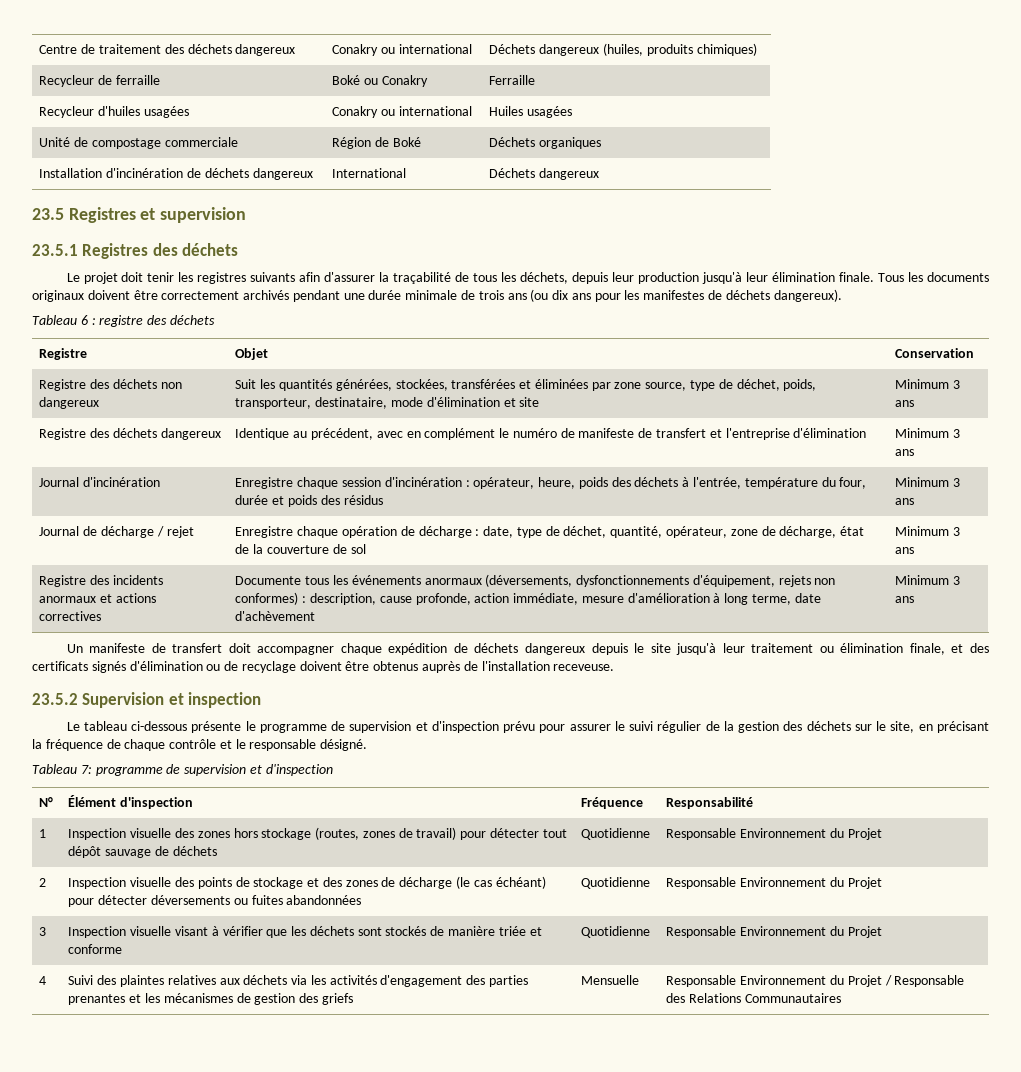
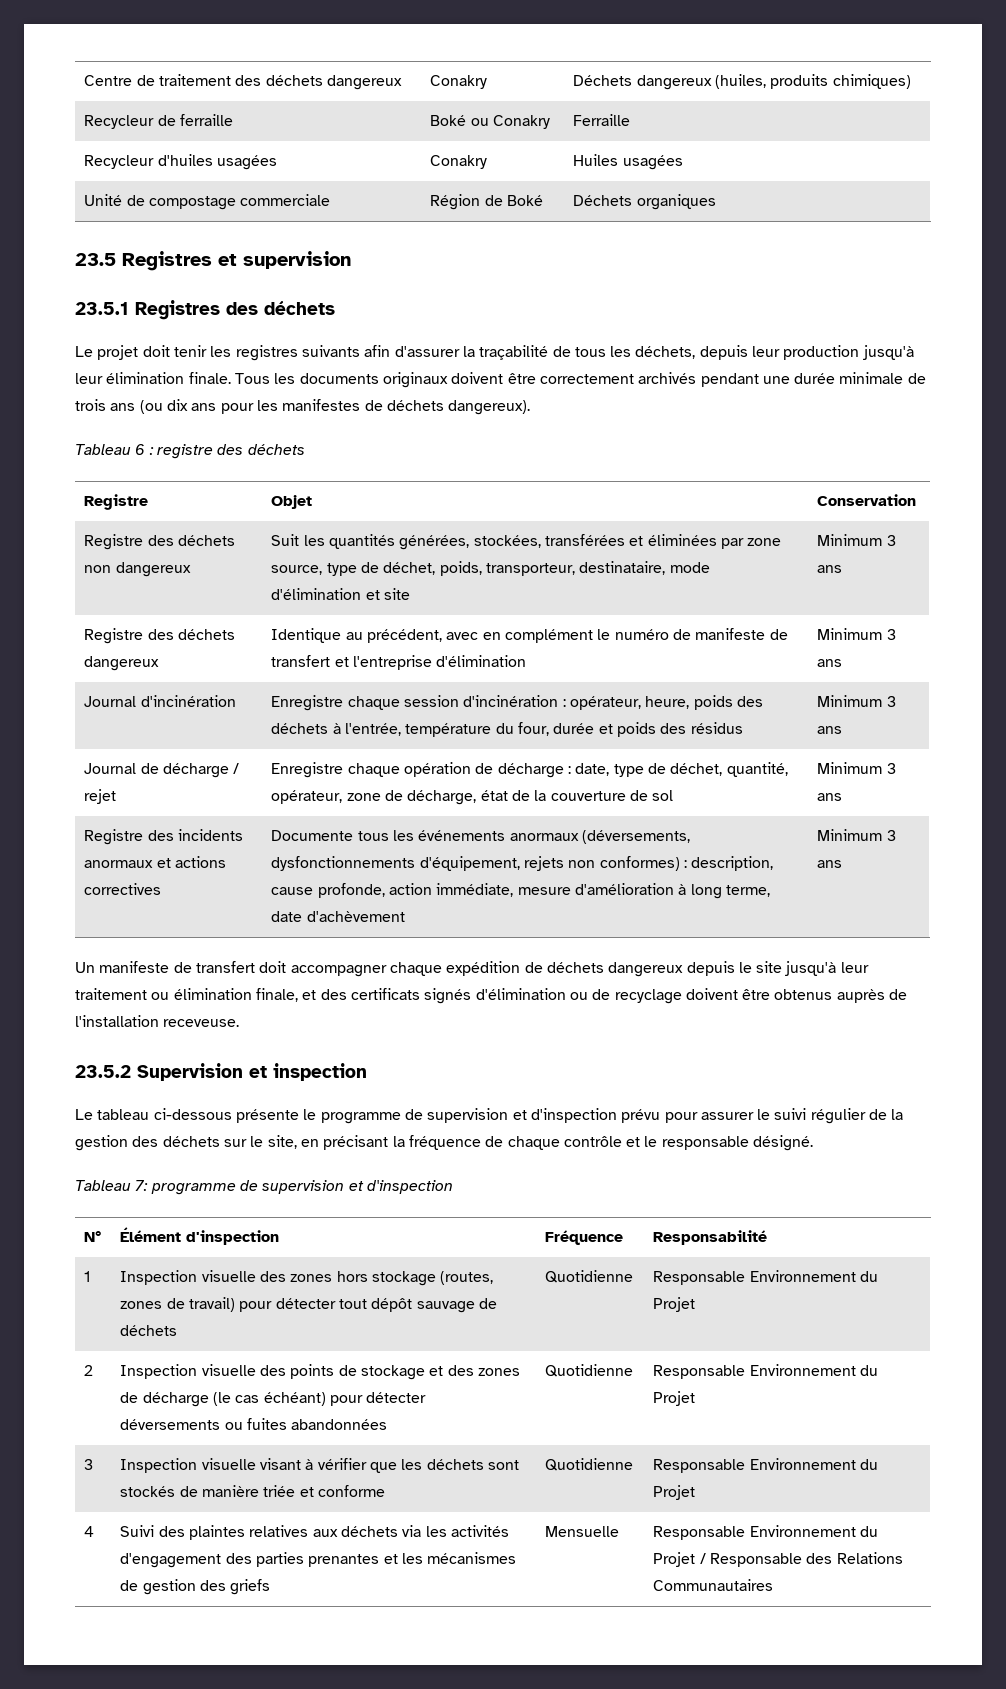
[381,44,472,54] ou international -> (488, 82) none
[381,106,472,116] ou international -> (488, 162) none
[39,168,313,180] [332,168,407,178] [489,168,600,180] // Installation d'incinération de déchets dangereux | International | Déchets dangereux -> (716, 202) none

